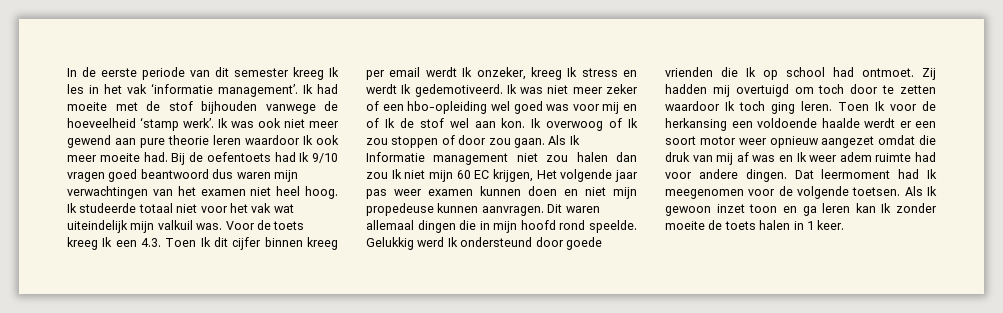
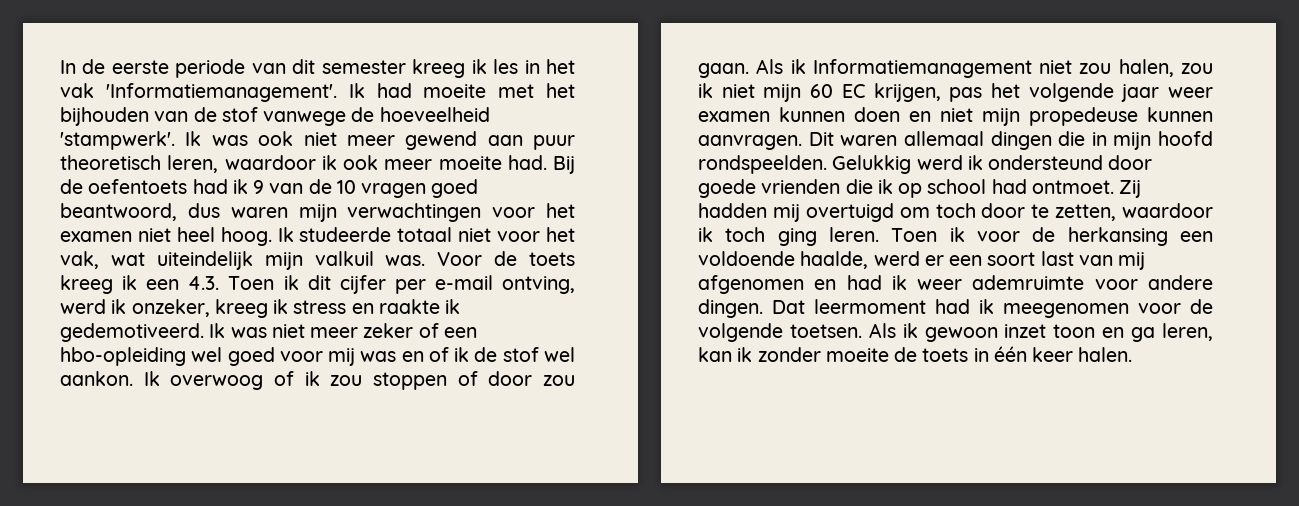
[329,67,339,77] Ik -> [471,59,487,74] ik
[151,83,298,97] ‘informatie management’. -> [105,83,337,102] 'Informatiemanagement'.
[146,101,257,114] de stof bijhouden -> [546,83,575,98] [60,107,258,126] het bijhouden van de stof
[140,117,214,131] ‘stamp werk’. -> [60,131,175,150] 'stampwerk'.
[140,135,313,148] pure theorie leren waardoor Ik -> [533,135,575,150] [60,155,337,173] puur theoretisch leren, waardoor ik
[299,152,338,163] Ik 9/10 -> [232,179,356,194] ik 9 van de 10
[140,169,209,179] beantwoord -> [60,203,177,221] beantwoord,
[152,189,173,196] van -> [492,207,536,218] voor
[251,203,272,213] vak -> [60,251,99,269] vak,
[102,237,113,247] Ik -> [122,275,138,290] ik
[200,237,211,247] Ik -> [283,275,299,290] ik
[264,237,338,250] [366,67,473,80] binnen kreeg per email werdt Ik -> [394,275,576,294] [60,299,127,314] per e-mail ontving, werd ik
[567,67,578,77] Ik -> [273,299,289,314] ik
[366,84,412,94] werdt Ik -> [378,299,461,314] raakte ik
[546,104,570,111] was -> (275, 356) none
(620, 108) none -> [360,351,397,362] was
[384,118,395,128] Ik -> [454,347,470,362] ik
[474,118,526,128] aan kon. -> [60,371,133,386] aankon.
[628,118,638,128] Ik -> [304,371,320,386] ik
[569,135,580,145] [366,152,637,165] [366,169,402,179] Ik Informatie management niet zou halen dan zou Ik -> [790,59,1213,78] [698,83,713,98] ik Informatiemanagement niet zou halen, zou ik
[536,170,557,179] Het -> [949,83,1020,102] pas het
[366,189,387,199] pas -> (1160, 93) none
[559,220,637,233] rond speelde. -> [698,155,827,174] rondspeelden.
[447,237,458,247] Ik -> [967,155,983,170] ik
[746,67,756,77] Ik -> [877,179,893,194] ik
[900,85,936,94] [665,101,735,111] zetten waardoor Ik -> [1055,203,1213,221] [698,227,713,242] zetten, waardoor ik
[875,101,885,111] Ik -> [949,227,965,242] ik
[821,118,895,128] haalde werdt -> [800,251,920,269] haalde, werd
[699,135,936,148] [665,152,936,165] motor weer opnieuw aangezet omdat die druk van mij af was en Ik weer adem ruimte had -> [1040,251,1146,270] [698,275,1085,294] last van mij afgenomen en had ik weer ademruimte
[927,169,937,179] Ik -> [979,299,994,314] ik
[927,186,937,196] Ik -> [902,323,918,338] ik
[822,203,892,213] leren kan Ik -> [1162,323,1213,341] [698,347,753,362] leren, kan ik
[759,220,845,230] halen in 1 keer. -> [973,346,1133,362] in één keer halen.

